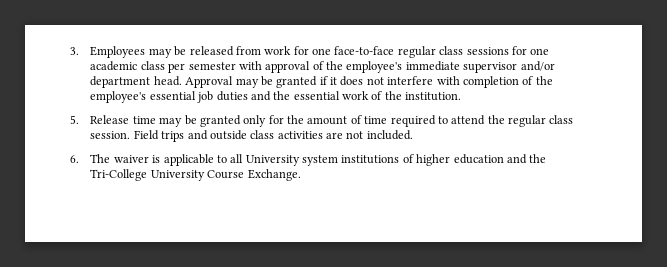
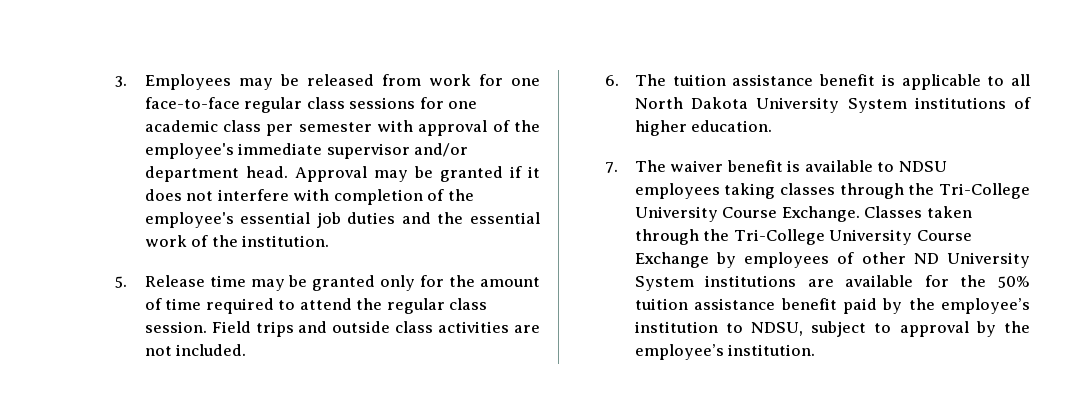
[113,155,149,163] waiver -> [672,74,876,86] tuition assistance benefit
[245,154,527,166] University system institutions of higher education and -> [634,97,1031,113] [634,120,773,136] [605,160,947,173] [634,183,904,199] North Dakota University System institutions of higher education. // 7. The waiver benefit is available to NDSU employees taking classes through
(301, 175) none -> [864,206,972,218] [634,229,972,245] [634,252,1030,268] [634,275,1030,291] [634,298,1030,314] [634,321,1030,337] [634,344,816,360] Classes taken through the Tri-College University Course Exchange by employees of other ND University System institutions are available for the 50% tuition assistance benefit paid by the employee’s institution to NDSU, subject to approval by the employee’s institution.

